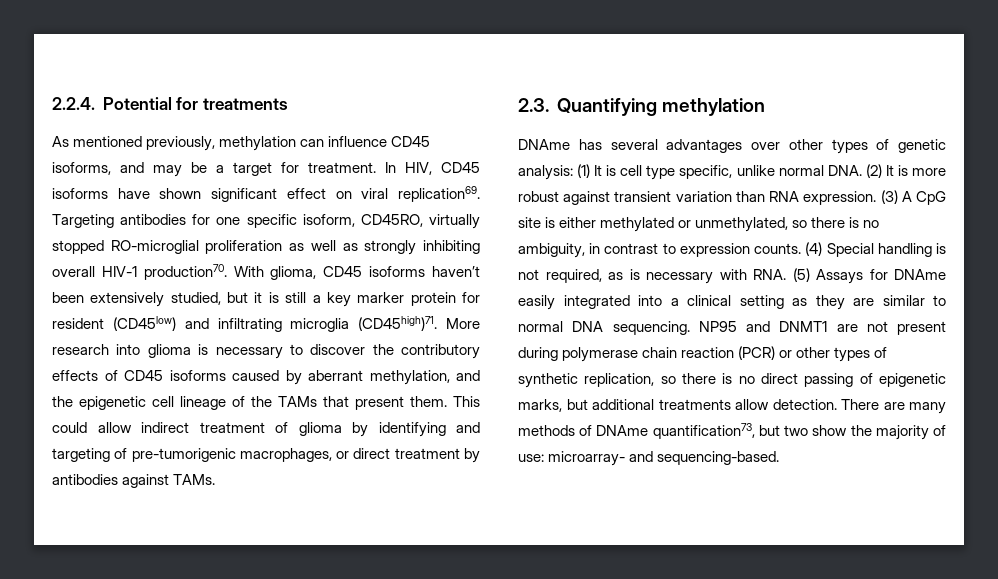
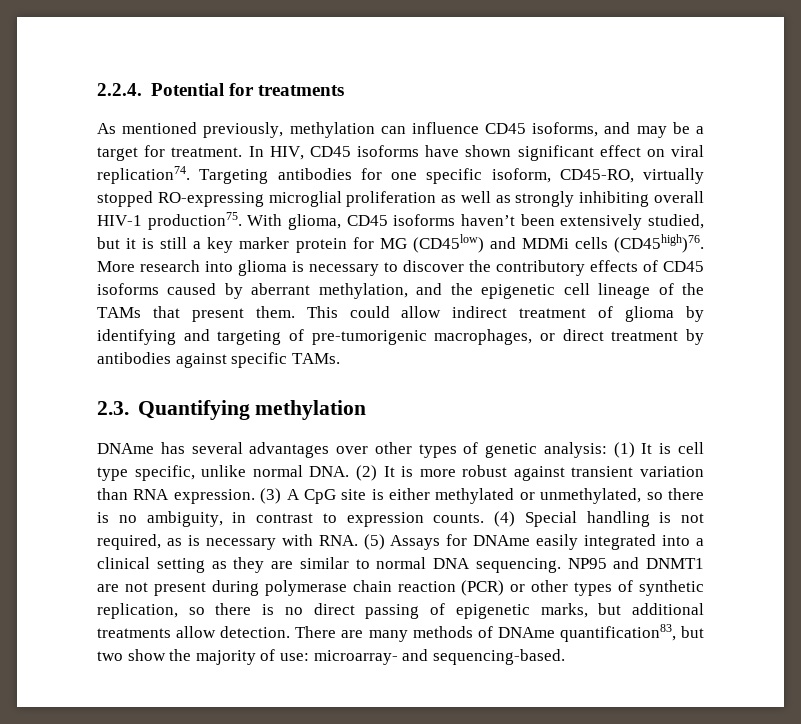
[398,186,481,202] replication69. -> [97,166,190,184] replication74.
[360,214,423,227] CD45RO, -> [559,169,634,183] CD45-RO,
[110,240,199,254] RO-microglial -> [157,191,342,207] RO-expressing microglial
[143,264,227,280] production70. -> [147,212,242,230] production75.
[52,318,104,329] resident -> [379,238,407,249] MG
[217,316,438,332] infiltrating microglia (CD45high)71. -> [521,234,704,253] MDMi cells (CD45high)76.
(170, 481) none -> [231,352,288,368] specific
[652,423,755,439] quantification73, -> [559,624,676,642] quantification83,

